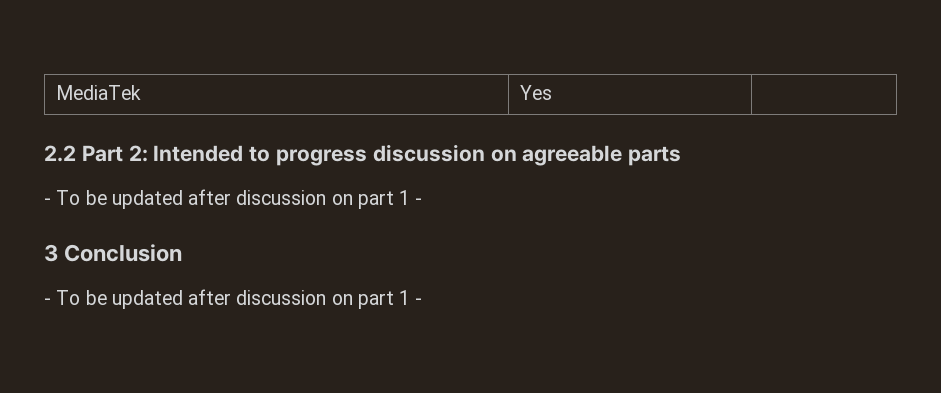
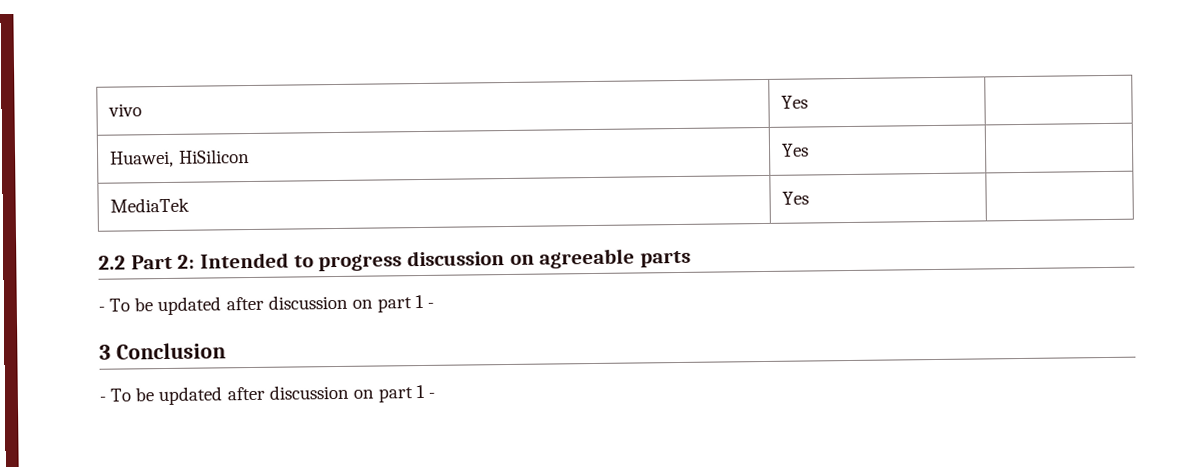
(56, 92) none -> [108,103,143,117] [781,95,809,109] [110,149,250,168] [781,143,810,157] vivo | Yes | // Huawei, HiSilicon | Yes | //

